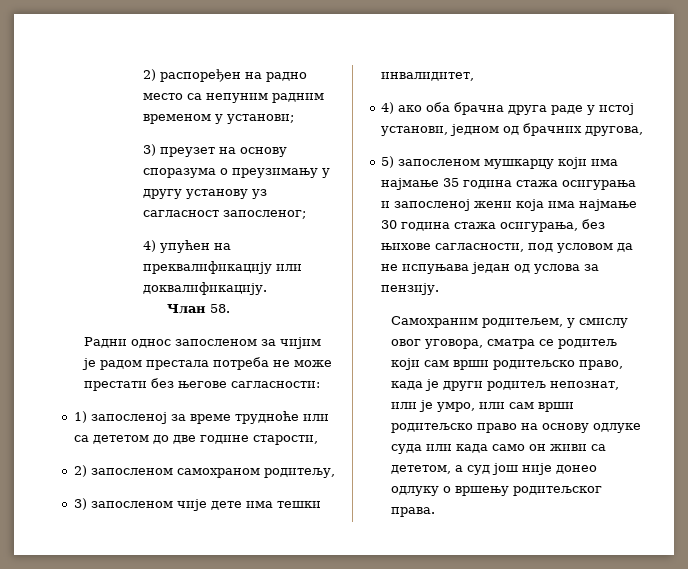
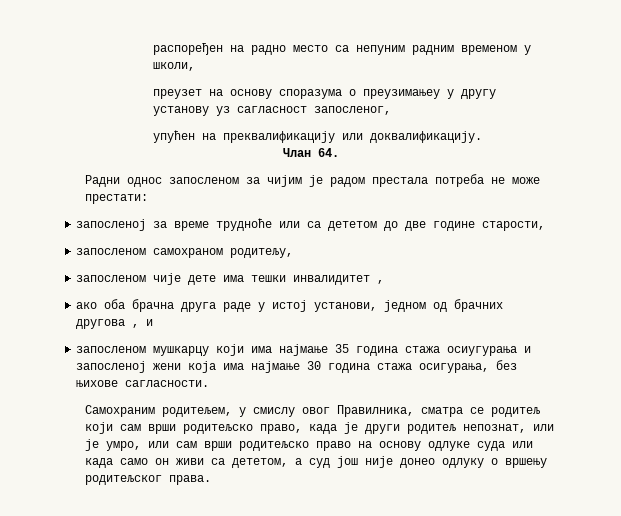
[142,69,156,81] 2) -> (152, 49) none
[226,114,294,124] [142,144,156,156] установи; // 3) -> [152,62,195,71] школи, //
[231,168,318,178] преузимању -> [362,89,440,99] преузимањеу
[222,210,306,219] [142,240,156,252] запосленог; // 4) -> [313,106,391,115] запосленог, //
[209,304,230,313] 58. -> [317,148,339,157] 64.
[83,378,320,391] [73,411,87,423] престати без његове сагласности: // 1) -> [85,194,149,204] престати: //
[73,465,87,477] 2) -> (546, 226) none
[73,498,87,510] 3) -> (294, 253) none
[380,72,474,81] [380,102,394,114] инвалидитет, // 4) -> [293,275,385,285] инвалидитет , //
[584,126,643,136] [380,156,394,168] другова, // 5) -> [76,319,154,329] другова , и //
[561,180,636,190] осигурања -> [447,346,518,356] осиугурања
[434,243,633,253] [380,262,599,274] [380,283,439,295] сагласности, под условом да не испуњава jедан од услова за пензиjу. -> [125,380,210,387] сагласности.
[424,339,483,349] уговора, -> [337,405,415,417] Правилника,

